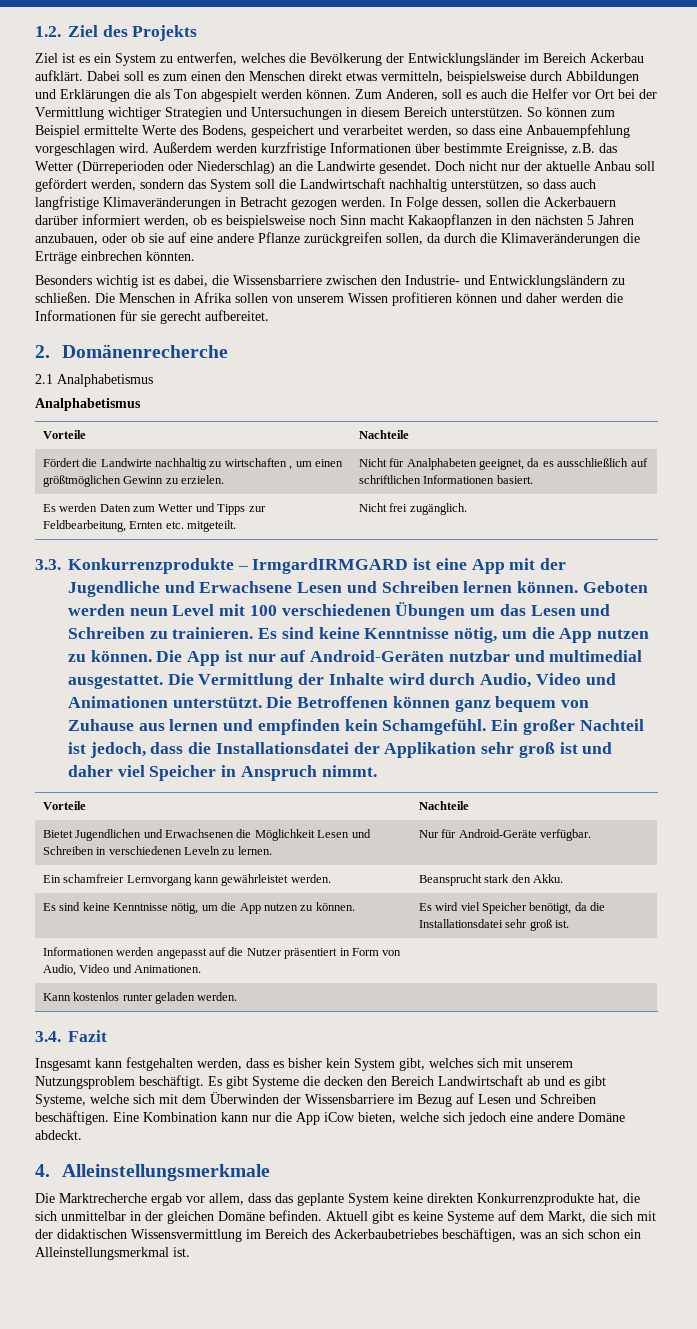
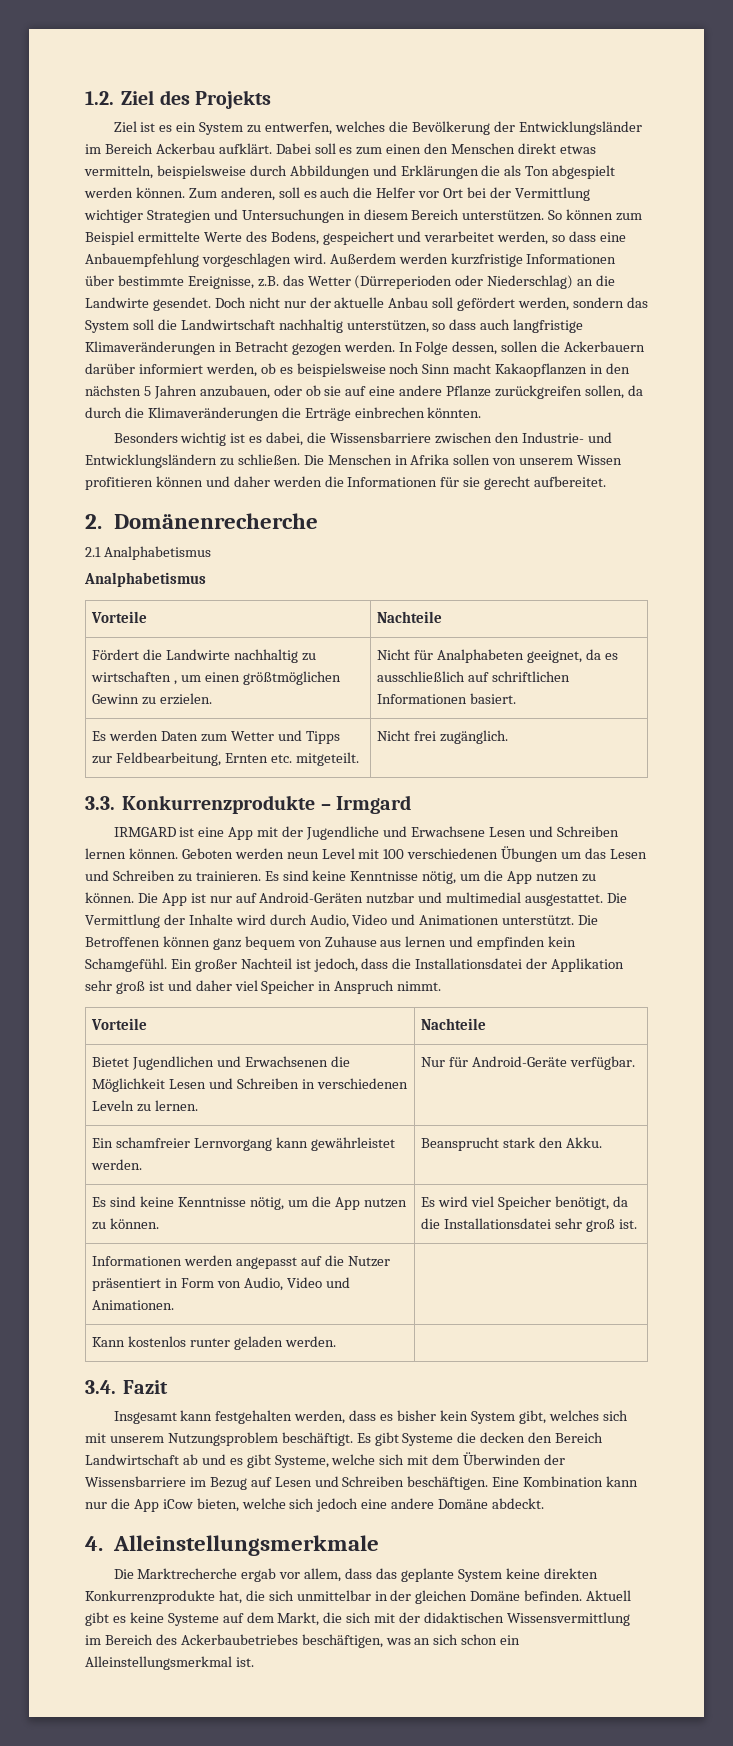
[386,89,438,101] Anderen, -> [220,187,275,201] anderen,
[252,558,409,574] IrmgardIRMGARD -> [335,795,411,814] [113,827,176,837] Irmgard // IRMGARD

